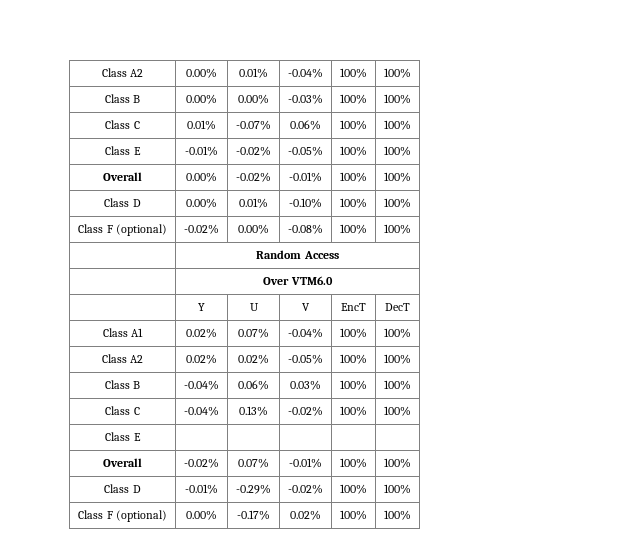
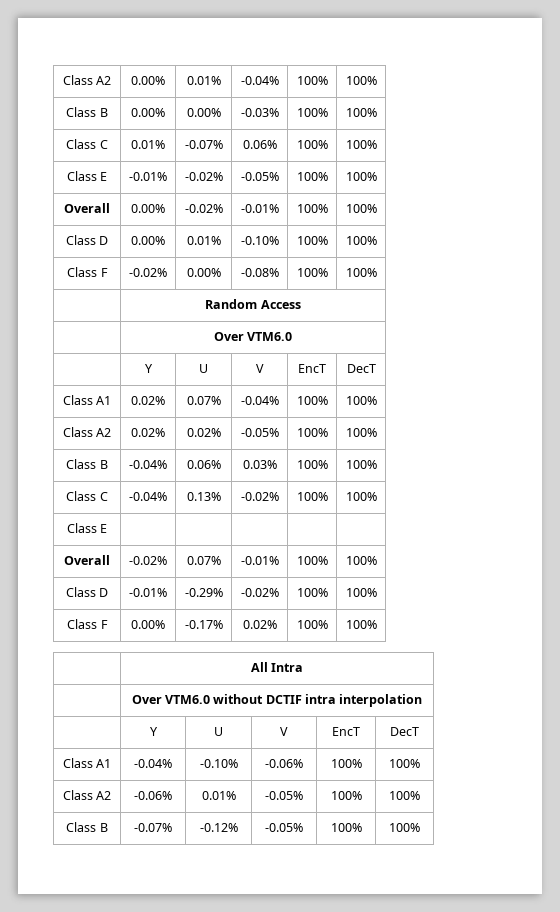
[115,224,167,236] (optional) -> (108, 272) none
[115,510,167,522] (optional) -> (108, 624) none
(411, 515) none -> [250,662,304,672] [131,694,423,707] [149,727,158,736] [214,727,223,736] [280,727,288,736] [332,727,360,736] [390,727,419,736] [62,758,112,768] [134,759,172,768] [199,759,238,768] [265,759,303,768] [330,759,362,768] [389,759,420,768] [62,790,112,800] [134,791,172,800] [201,791,236,800] [265,791,303,800] [330,791,362,800] [389,791,420,800] [66,822,108,832] [134,823,172,832] [199,823,238,832] [265,823,303,832] [330,823,362,832] [389,823,420,832] // | All Intra // | Over VTM6.0 without DCTIF intra interpolation // | Y | U | V | EncT | DecT // Class A1 | -0.04% | -0.10% | -0.06% | 100% | 100% // Class A2 | -0.06% | 0.01% | -0.05% | 100% | 100% // Class B | -0.07% | -0.12% | -0.05% | 100% | 100%

